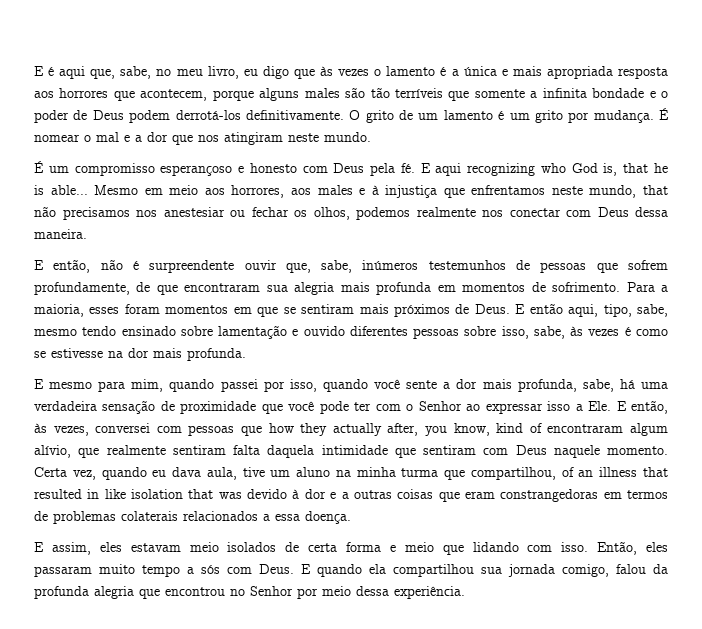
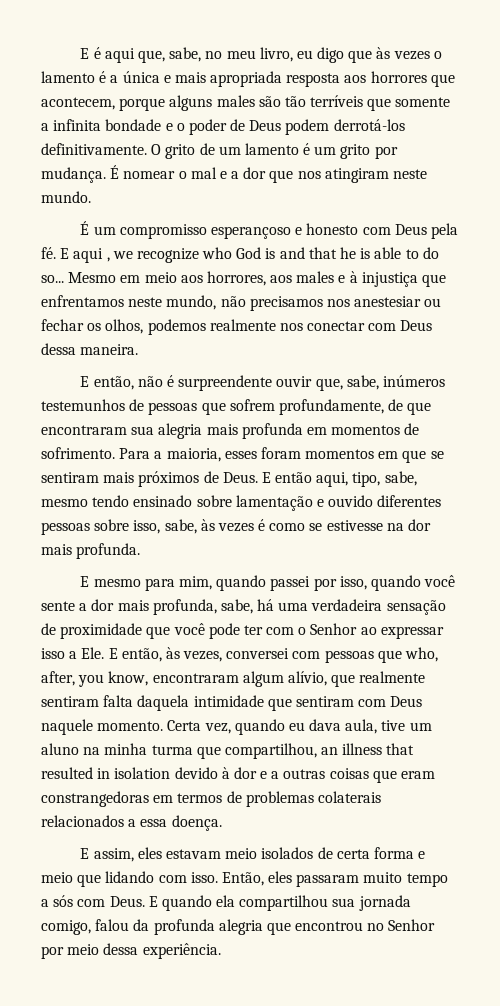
[467,163,668,176] [34,185,88,195] recognizing who God is, that he is able... -> [106,247,439,263] [41,275,64,283] , we recognize who God is and that he is able to do so...
[643,185,668,195] that -> (217, 302) none
[268,423,382,436] how they actually -> [405,647,439,662] who,
[496,423,542,433] kind of -> (149, 678) none
[561,467,574,477] of -> (317, 751) none
[104,489,242,499] like isolation that was -> [114,767,171,779] isolation

